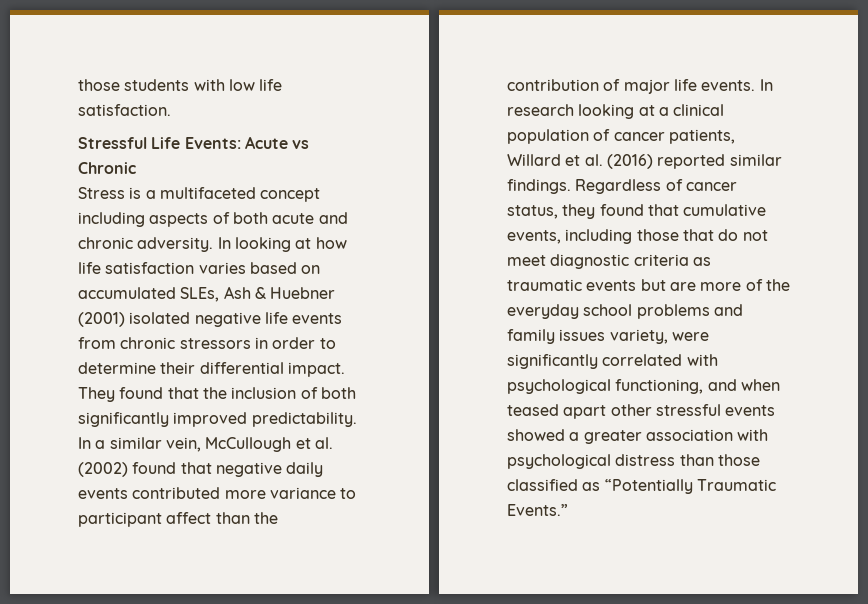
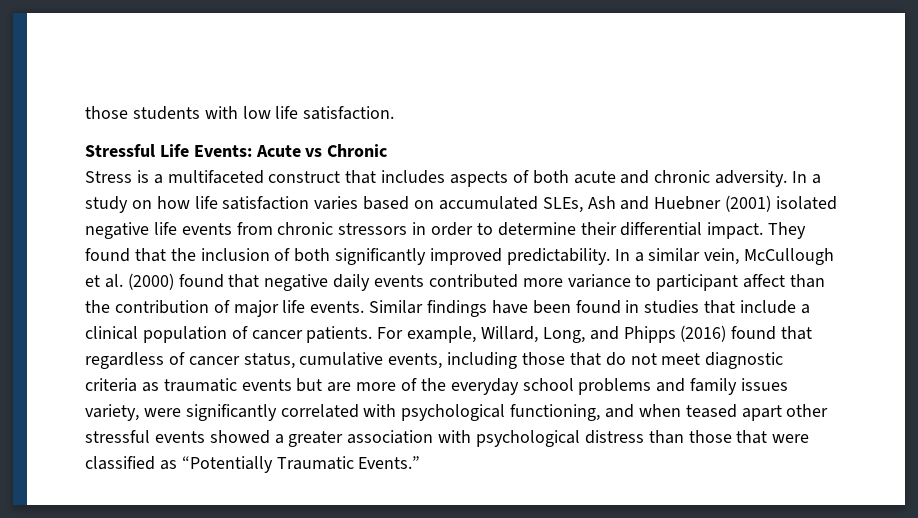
[260,188,321,202] [78,212,145,227] concept including -> [268,170,446,184] construct that includes
[234,237,312,252] looking at -> [811,174,821,184] [85,196,152,213] a study on
[254,287,266,299] & -> [620,196,650,210] and
[78,462,128,477] (2002) -> [127,273,174,290] (2000)
[759,79,773,91] [507,104,655,119] In research looking at -> [369,300,797,317] Similar findings have been found in studies that include
[668,129,735,144] [507,154,782,169] [507,179,737,194] [507,204,679,219] patients, Willard et al. (2016) reported similar findings. Regardless of cancer status, they found that -> [306,325,813,343] [85,352,295,369] patients. For example, Willard, Long, and Phipps (2016) found that regardless of cancer status,
(760, 460) none -> [736,430,810,444] that were

